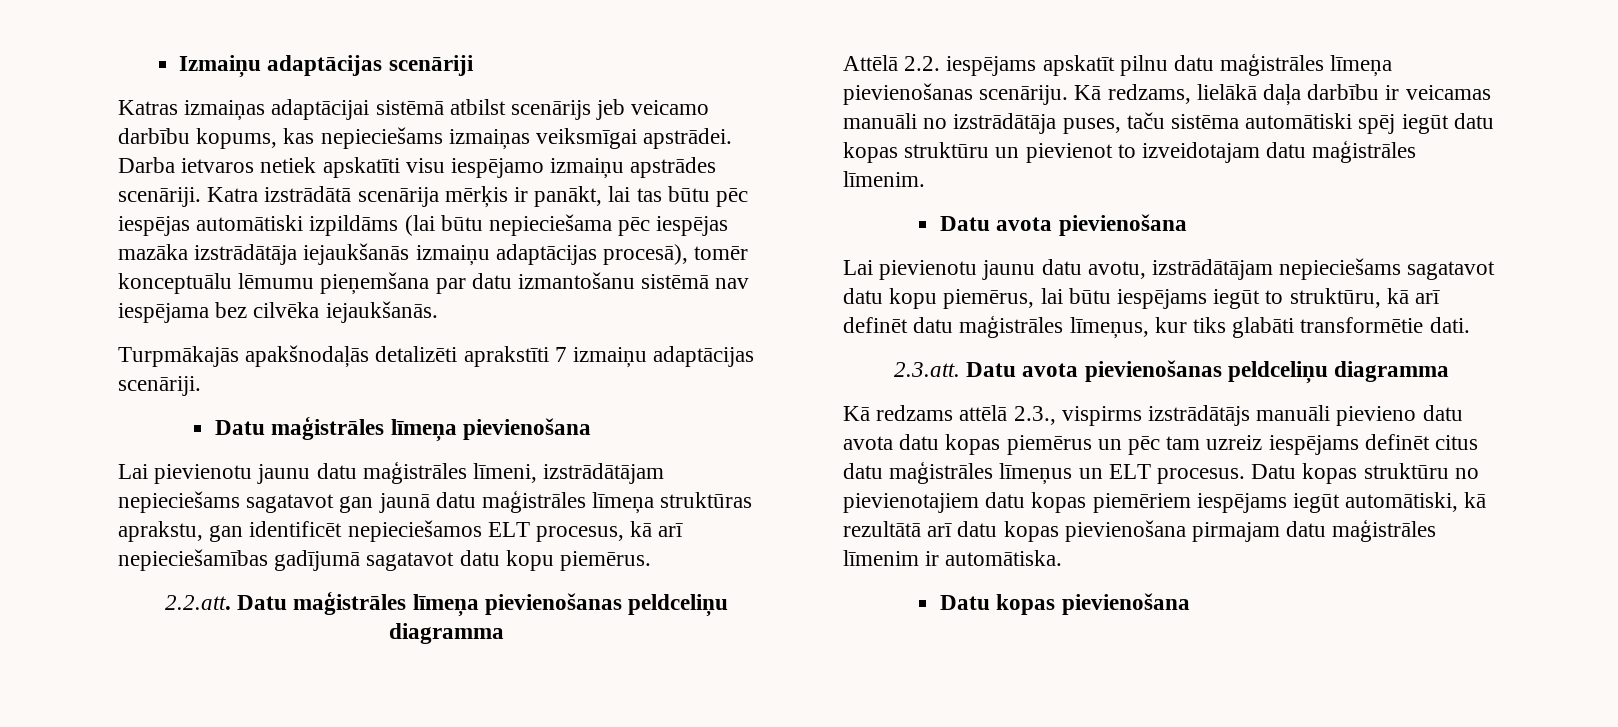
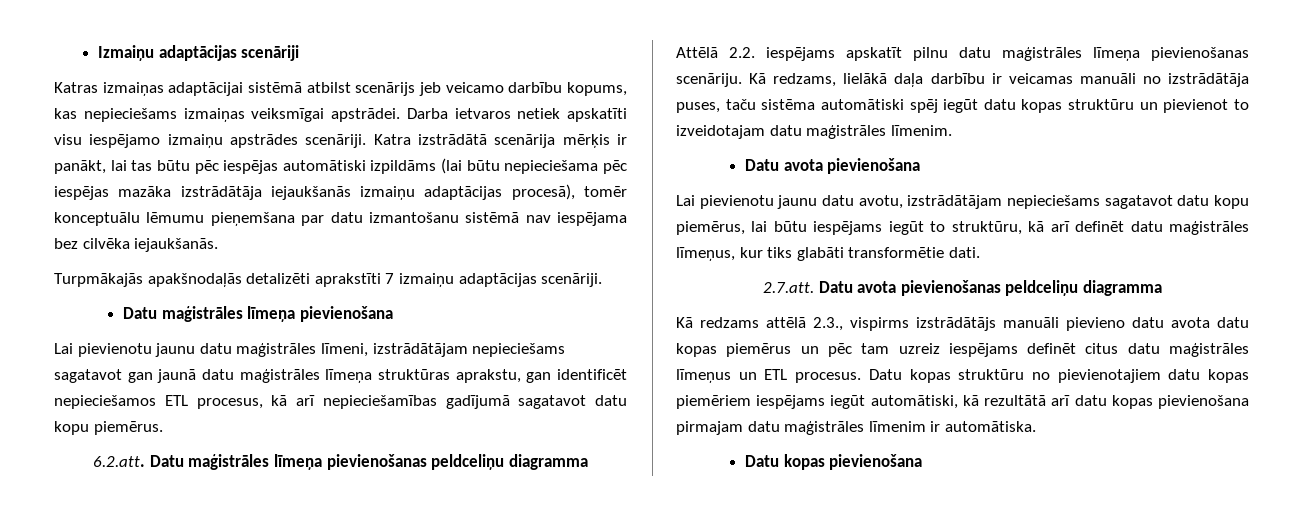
[487,522,530,537] ELT -> [164,395,188,406] ETL
[164,595,231,610] 2.2.att. -> [93,456,146,467] 6.2.att.
[893,362,960,377] 2.3.att. -> [763,282,815,293] 2.7.att.
[1108,464,1151,479] ELT -> [764,369,788,380] ETL

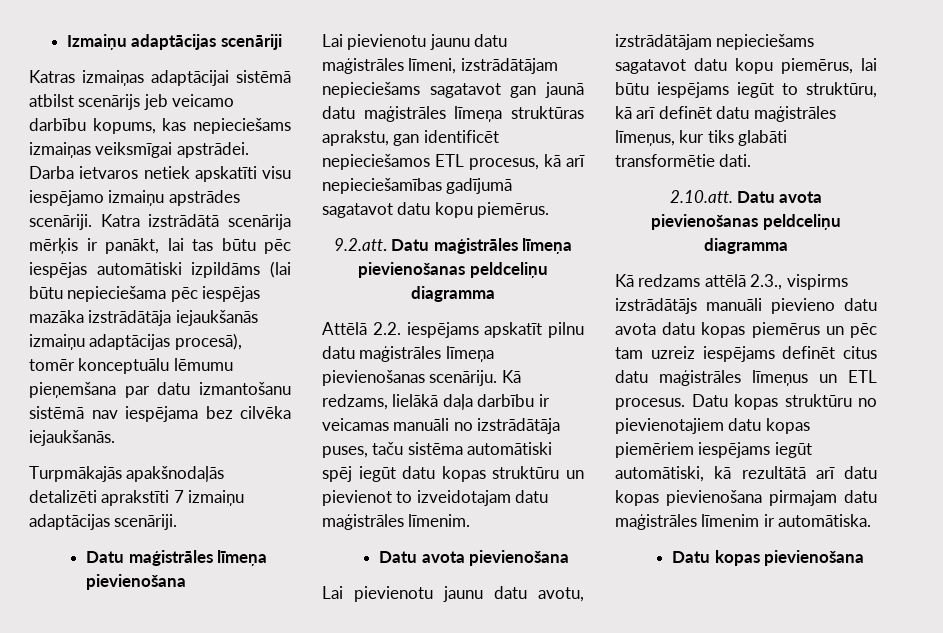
[93,456,146,467] 6.2.att. -> [333,238,387,251] 9.2.att.
[763,282,815,293] 2.7.att. -> [669,190,733,203] 2.10.att.

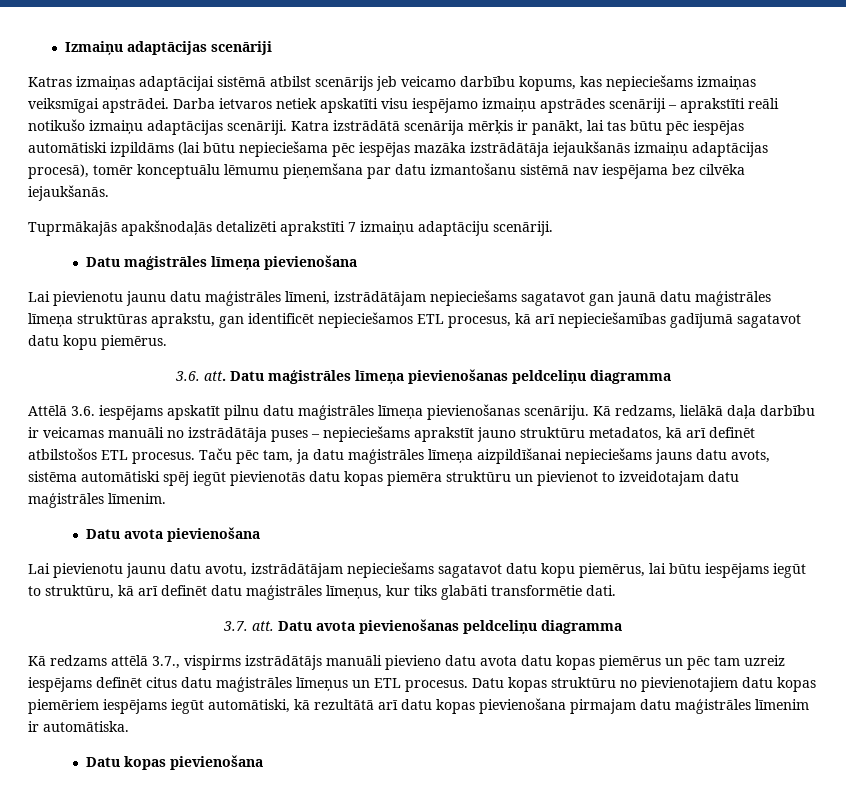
(240, 198) none -> [609,98,779,113] [28,119,223,135] scenāriji – aprakstīti reāli notikušo izmaiņu adaptācijas
[29,466,122,482] Turpmākajās -> [28,221,117,236] Tuprmākajās
[29,514,110,530] adaptācijas -> [418,221,489,236] adaptāciju
[333,238,387,251] 9.2.att. -> [174,371,226,381] 3.6. att.
[372,322,401,335] 2.2. -> [71,406,95,416] 3.6.
[322,442,404,458] puses, taču -> [271,426,755,442] [28,448,770,464] puses – nepieciešams aprakstīt jauno struktūru metadatos, kā arī definēt atbilstošos ETL procesus. Taču pēc tam, ja datu maģistrāles līmeņa aizpildīšanai nepieciešams jauns datu avots,
[402,466,486,482] datu kopas -> [230,471,442,486] pievienotās datu kopas piemēra
[669,190,733,203] 2.10.att. -> [223,621,274,631] 3.7. att.
[750,274,783,290] 2.3., -> [152,656,180,669] 3.7.,

